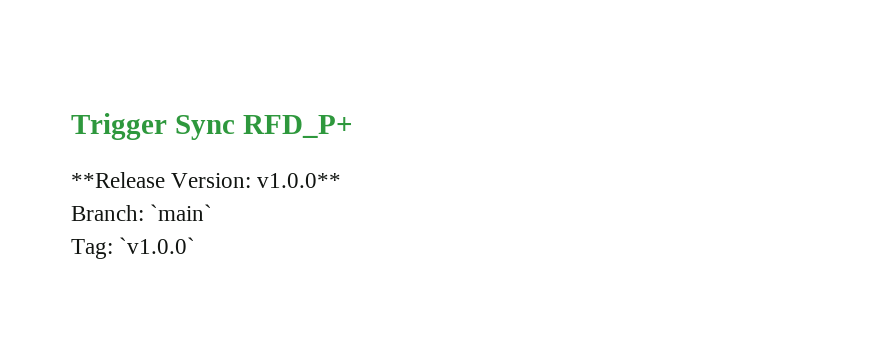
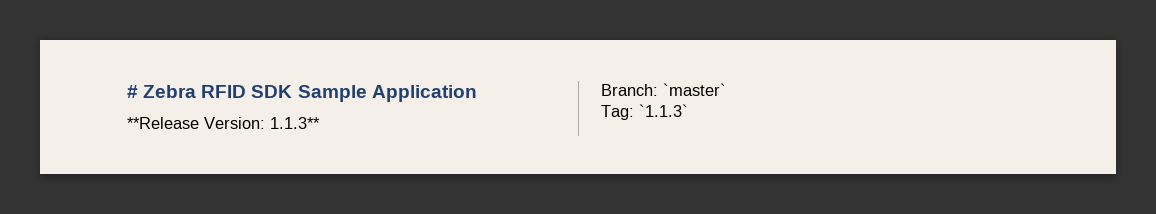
[71,113,353,140] Trigger Sync RFD_P+ -> [127,85,477,102] # Zebra RFID SDK Sample Application
[257,173,342,188] v1.0.0** -> [270,117,320,129] 1.1.3**
[150,204,213,221] `main` -> [663,83,726,96] `master`
[119,237,196,254] `v1.0.0` -> [639,104,688,117] `1.1.3`

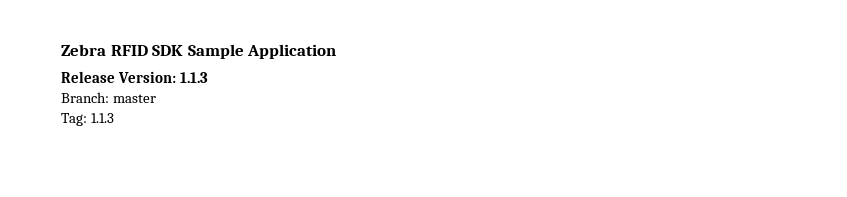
[127,85,138,98] # -> (61, 50) none
[127,117,320,129] **Release Version: 1.1.3** -> [61,71,208,83] Release Version: 1.1.3
[663,83,726,96] `master` -> [112,94,156,103] master
[639,104,688,117] `1.1.3` -> [90,113,114,123] 1.1.3

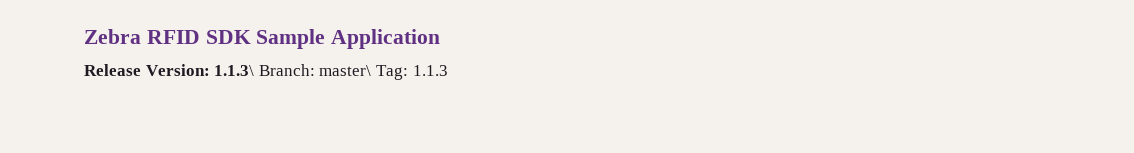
[179,72,208,83] [61,92,156,103] 1.1.3 // Branch: master // -> [214,64,372,76] 1.1.3\ Branch: master\

